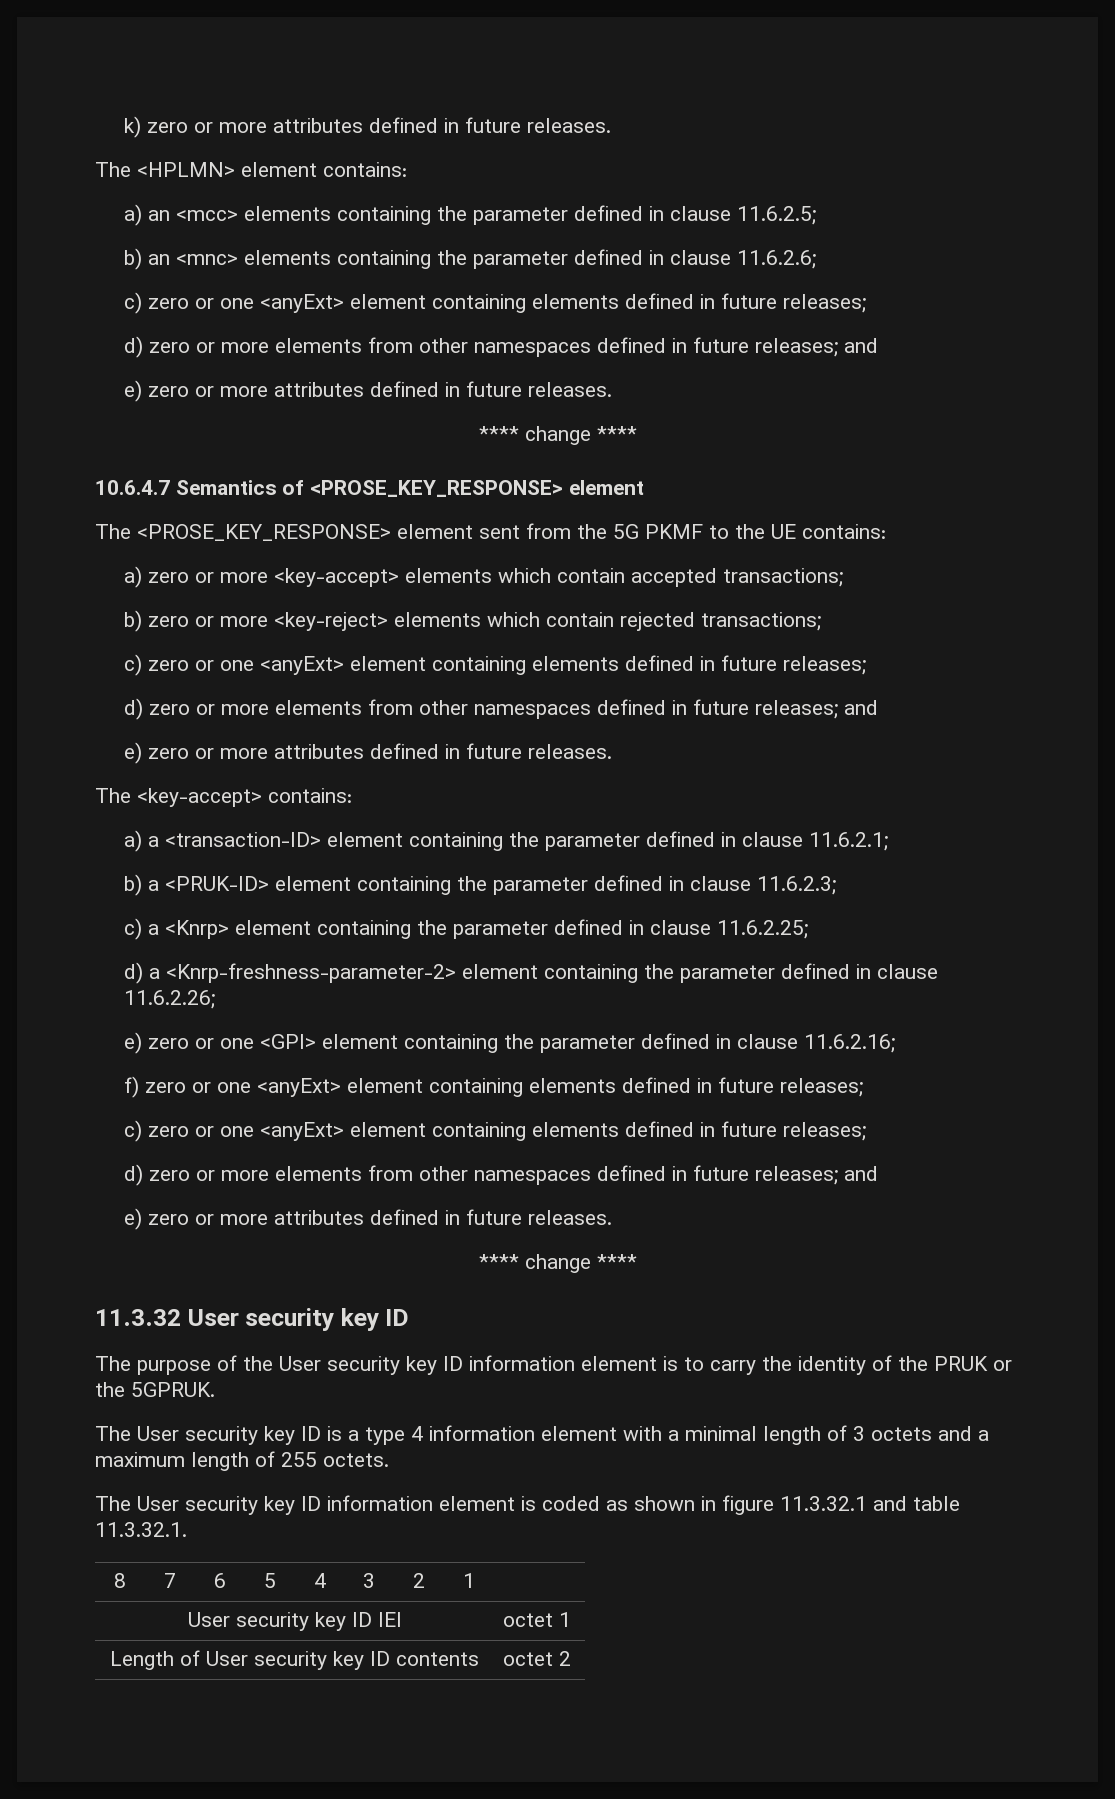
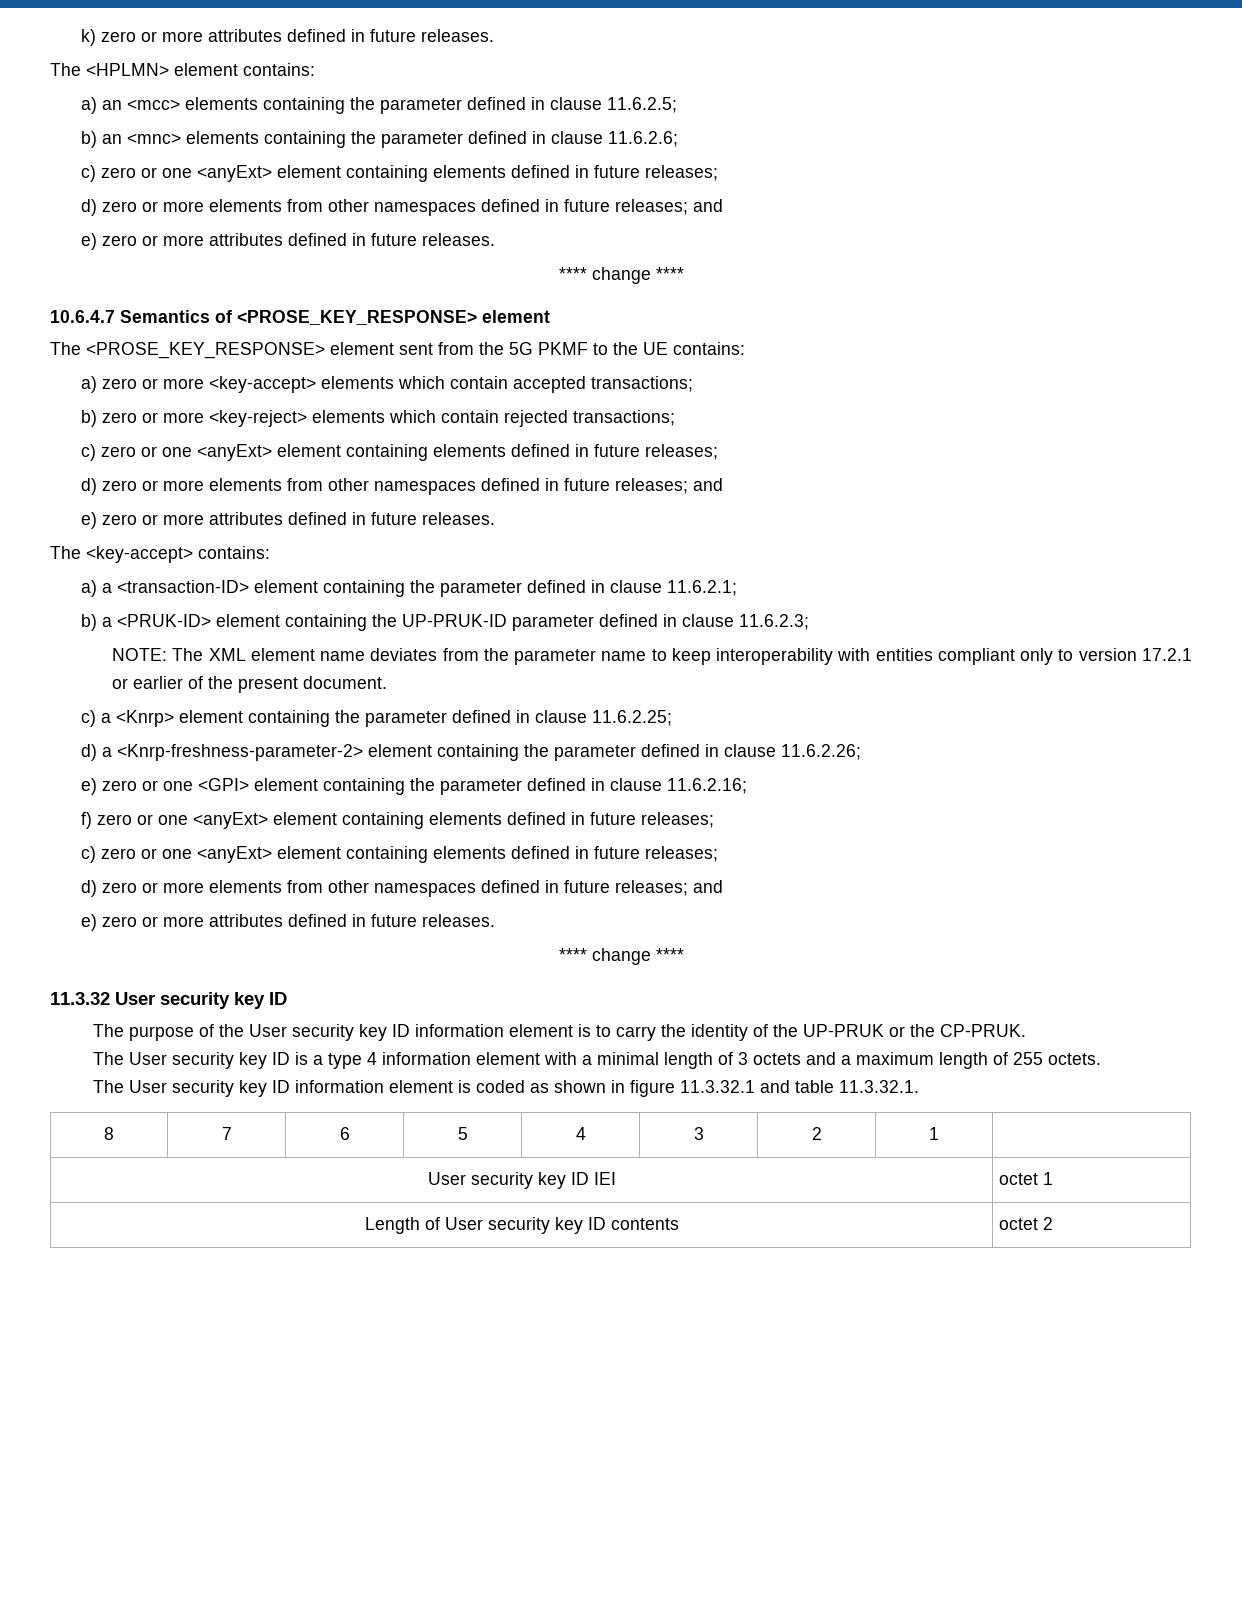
(488, 883) none -> [402,614,508,627] UP-PRUK-ID
(837, 885) none -> [112,648,1193,665] [112,676,388,693] // NOTE: The XML element name deviates from the parameter name to keep interoperability with entities compliant only to version 17.2.1 or earlier of the present document.
[934,1356,988,1371] PRUK -> [802,1024,884,1037] UP-PRUK
[131,1382,215,1397] 5GPRUK. -> [939,1024,1026,1037] CP-PRUK.

